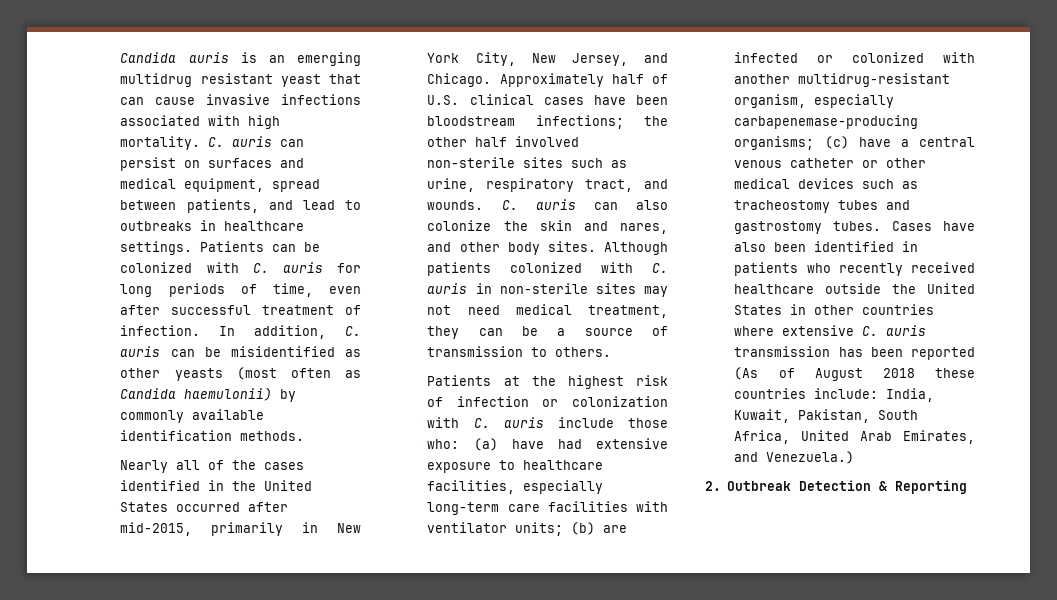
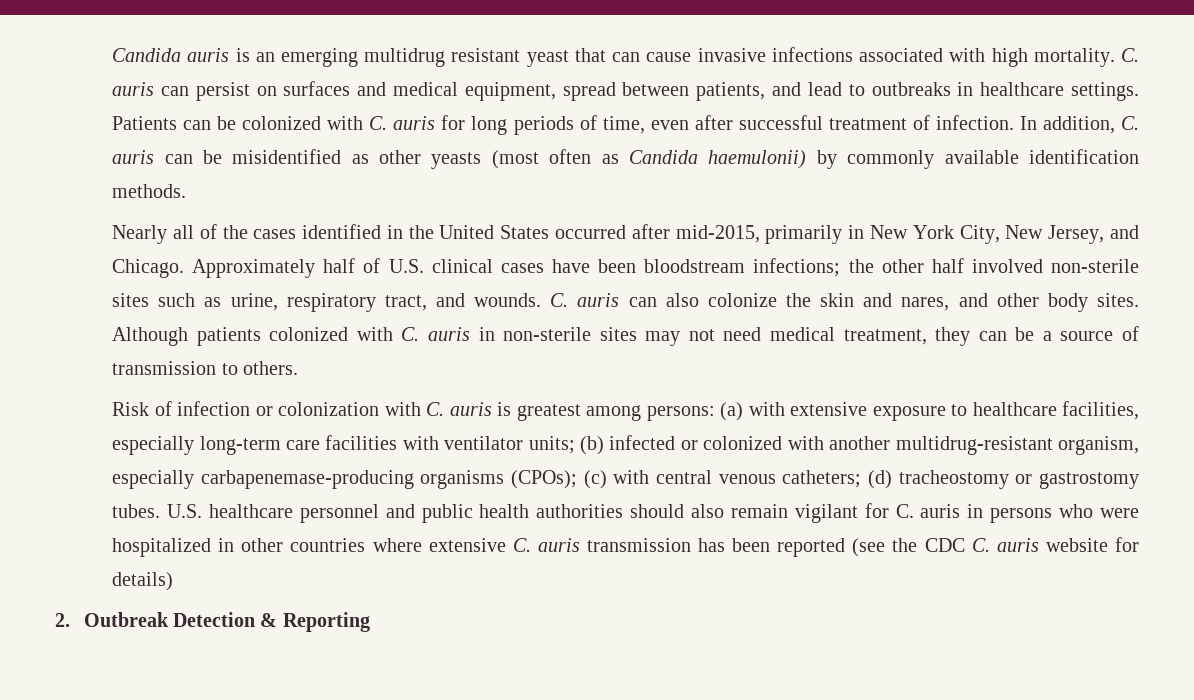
[427,375,668,389] Patients at the highest risk -> [112,402,150,416] Risk
[557,417,668,428] [427,438,582,451] include those who: (a) have had -> [497,402,785,421] is greatest among persons: (a) with
[603,525,628,533] are -> (605, 445) none
[734,136,975,150] [734,158,927,168] [734,178,919,189] [734,200,911,213] [734,221,975,234] [734,241,919,252] [734,262,975,276] [734,283,975,294] [734,305,783,315] organisms; (c) have a central venous catheter or other medical devices such as tracheostomy tubes and gastrostomy tubes. Cases have also been identified in patients who recently received healthcare outside the United States -> [420,470,1139,489] [112,503,1140,523] [112,538,212,557] organisms (CPOs); (c) with central venous catheters; (d) tracheostomy or gastrostomy tubes. U.S. healthcare personnel and public health authorities should also remain vigilant for C. auris in persons who were hospitalized
[734,367,975,381] [734,388,935,402] [734,409,919,423] [734,430,975,444] [734,451,855,464] (As of August 2018 these countries include: India, Kuwait, Pakistan, South Africa, United Arab Emirates, and Venezuela.) -> [852,537,1139,557] [112,572,174,591] (see the CDC C. auris website for details)

